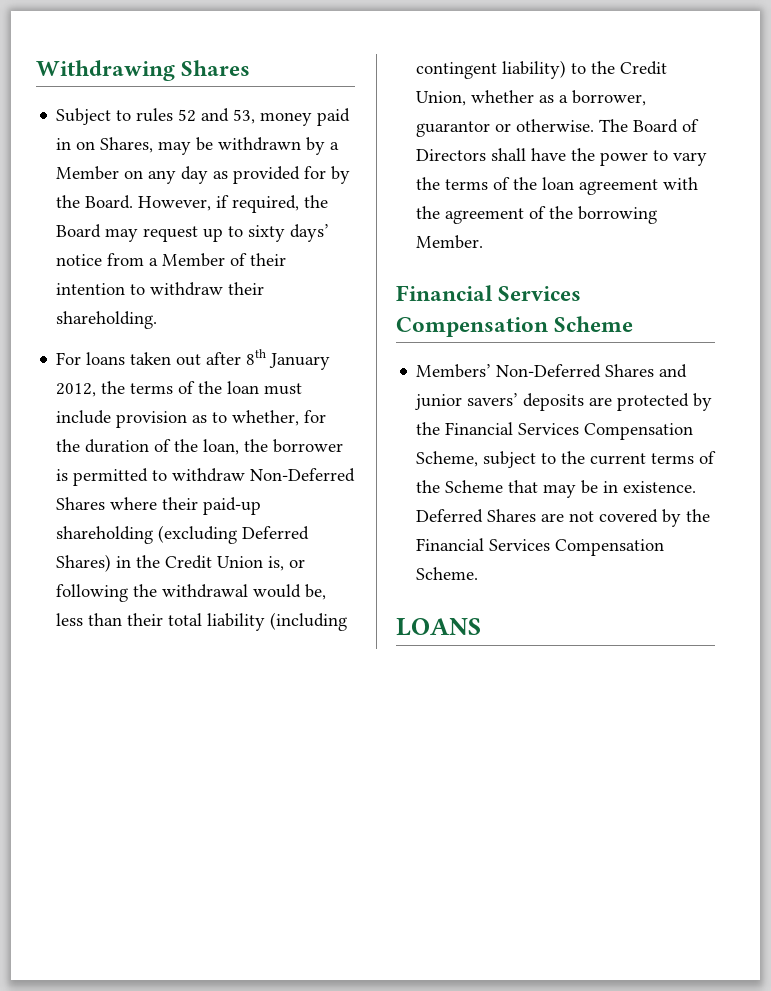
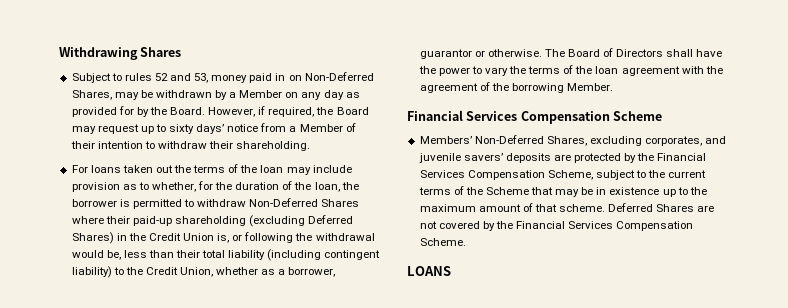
(96, 145) none -> [304,72,374,81] Non-Deferred
[206,349,331,370] [56,381,303,397] after 8th January 2012, the terms of the loan must -> [174,164,311,175] the terms of the loan may
[605,364,688,378] [415,394,463,410] Shares and junior -> [546,136,727,146] [418,153,461,163] Shares, excluding corporates, and juvenile
[623,481,697,493] existence. -> [609,187,707,197] [419,203,606,212] existence up to the maximum amount of that scheme.

